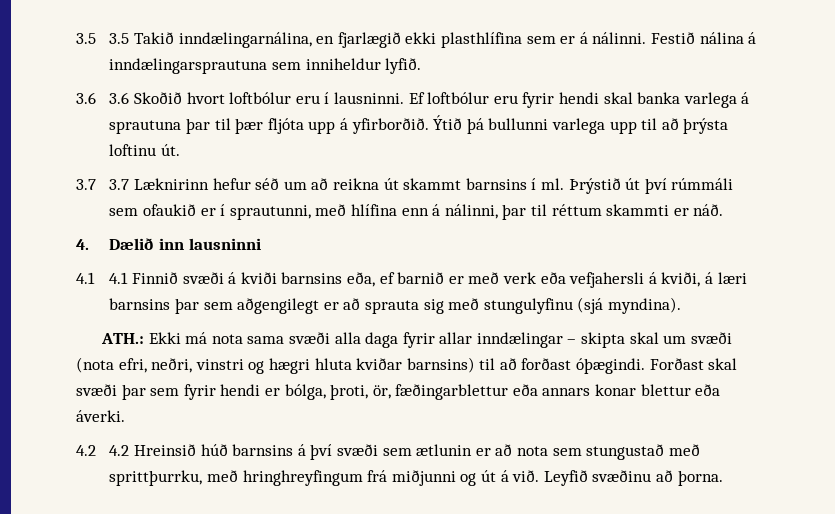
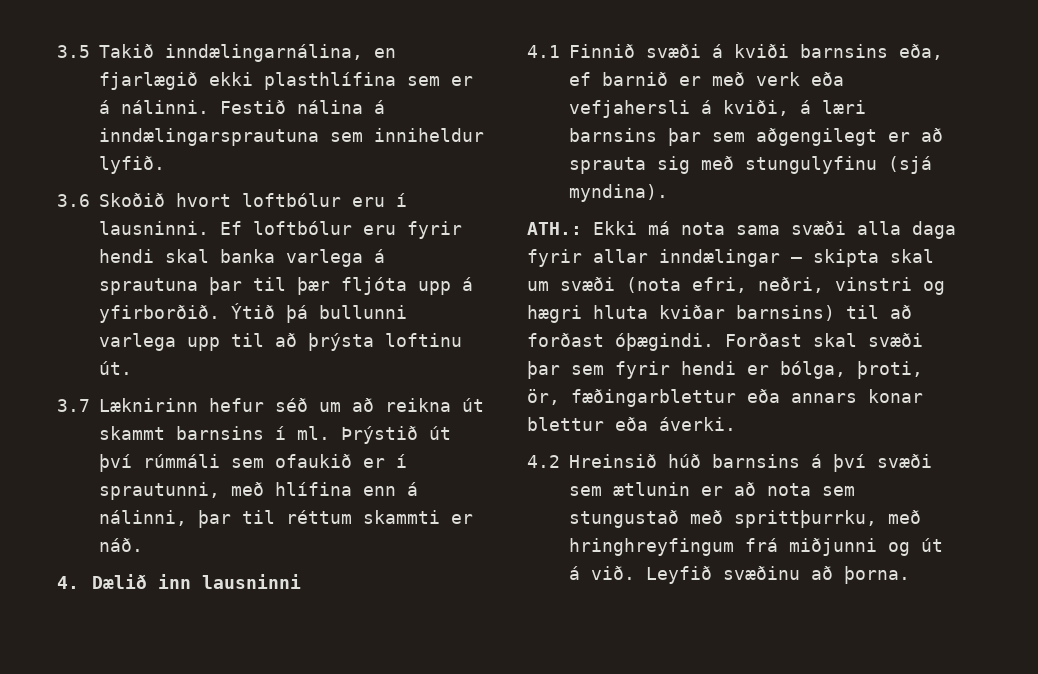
[76,33,130,44] 3.5 3.5 -> [57,45,90,58] 3.5
[109,92,130,104] 3.6 -> (90, 200) none
[109,179,130,190] 3.7 -> (90, 405) none
[109,272,129,284] 4.1 -> (560, 51) none
[109,445,130,456] 4.2 -> (560, 461) none

